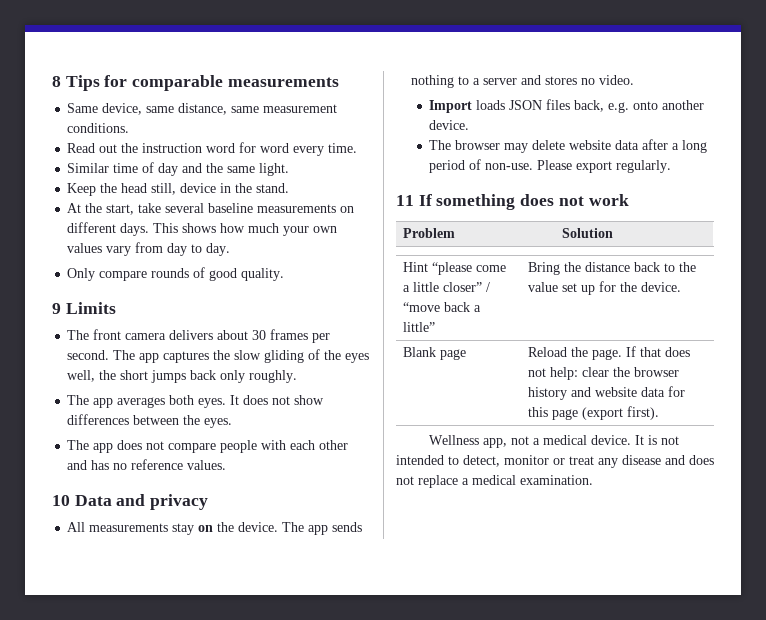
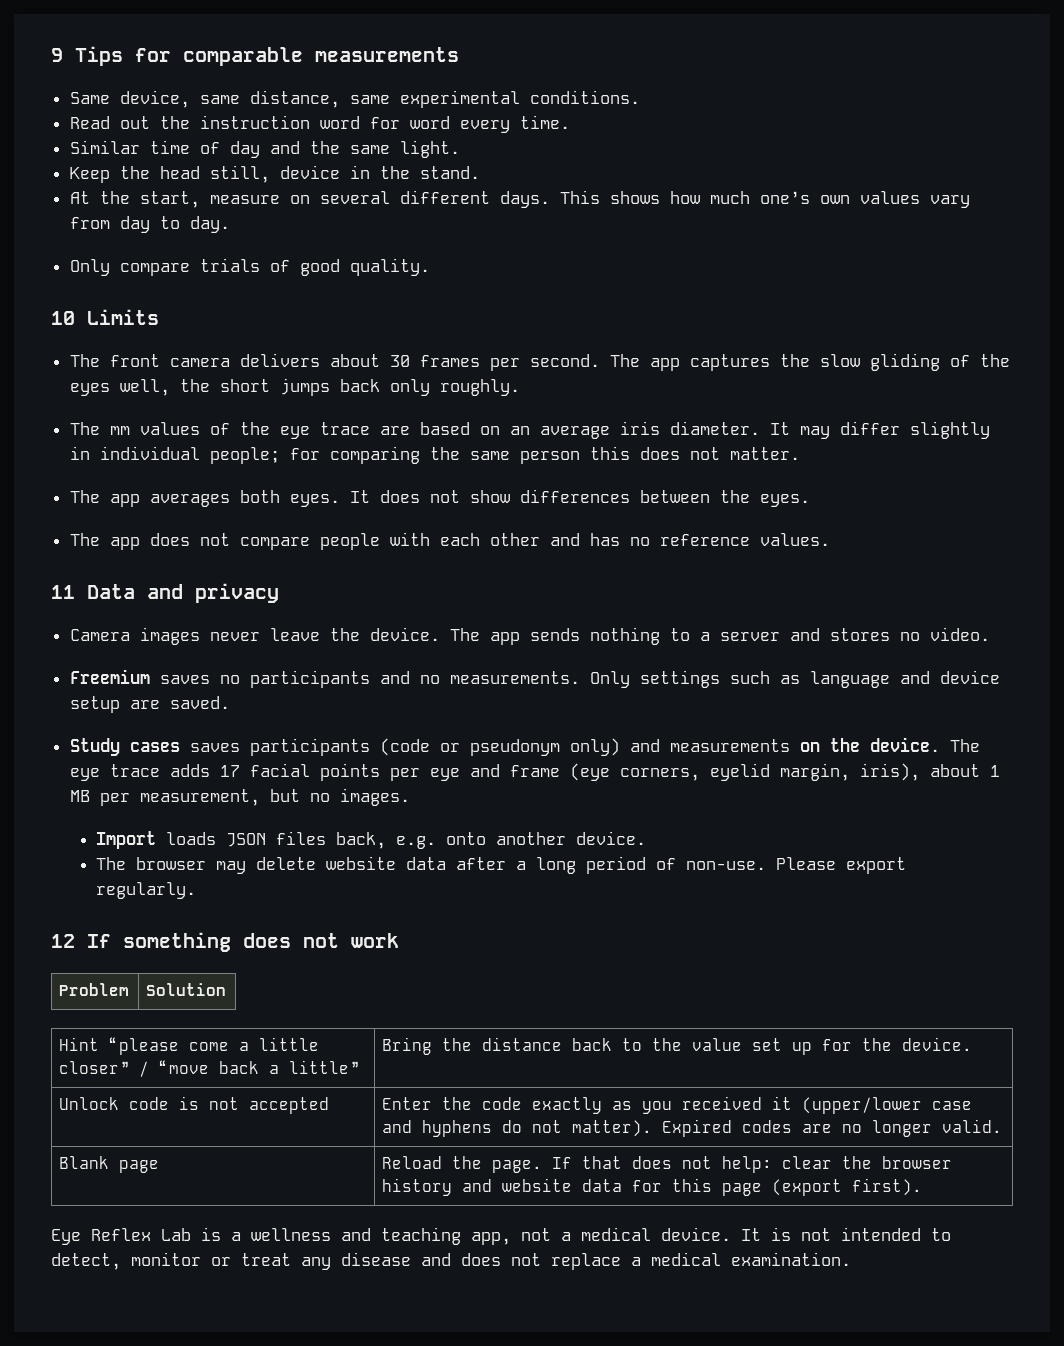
[52,76,61,87] 8 -> [51,48,63,62] 9
[263,104,338,113] measurement -> [399,90,520,108] experimental
[138,203,355,213] take several baseline measurements on -> [209,191,390,204] measure on several
[283,226,310,236] your -> [759,191,810,204] one’s
[151,268,190,278] rounds -> [199,258,260,272] trials
[52,303,61,314] 9 -> [51,311,75,325] 10
(298, 376) none -> [69,421,990,439] [69,446,800,464] // The mm values of the eye trace are based on an average iris diameter. It may differ slightly in individual people; for comparing the same person this does not matter.
[52,495,70,506] 10 -> [51,585,75,599] 11
[67,522,214,535] All measurements stay on -> [69,627,320,645] Camera images never leave
(635, 80) none -> [69,669,1000,688] [69,696,230,713] [69,737,980,756] [69,763,1000,781] [69,788,410,806] // Freemium saves no participants and no measurements. Only settings such as language and device setup are saved. // Study cases saves participants (code or pseudonym only) and measurements on the device. The eye trace adds 17 facial points per eye and frame (eye corners, eyelid margin, iris), about 1 MB per measurement, but no images.
[396,195,414,206] 11 -> [51,934,75,948] 12
(681, 287) none -> [59,1096,330,1114] [382,1096,973,1114] [382,1119,1003,1137] // Unlock code is not accepted | Enter the code exactly as you received it (upper/lower case and hyphens do not matter). Expired codes are no longer valid.
[429,435,480,445] Wellness -> [51,1227,461,1245] Eye Reflex Lab is a wellness and teaching

